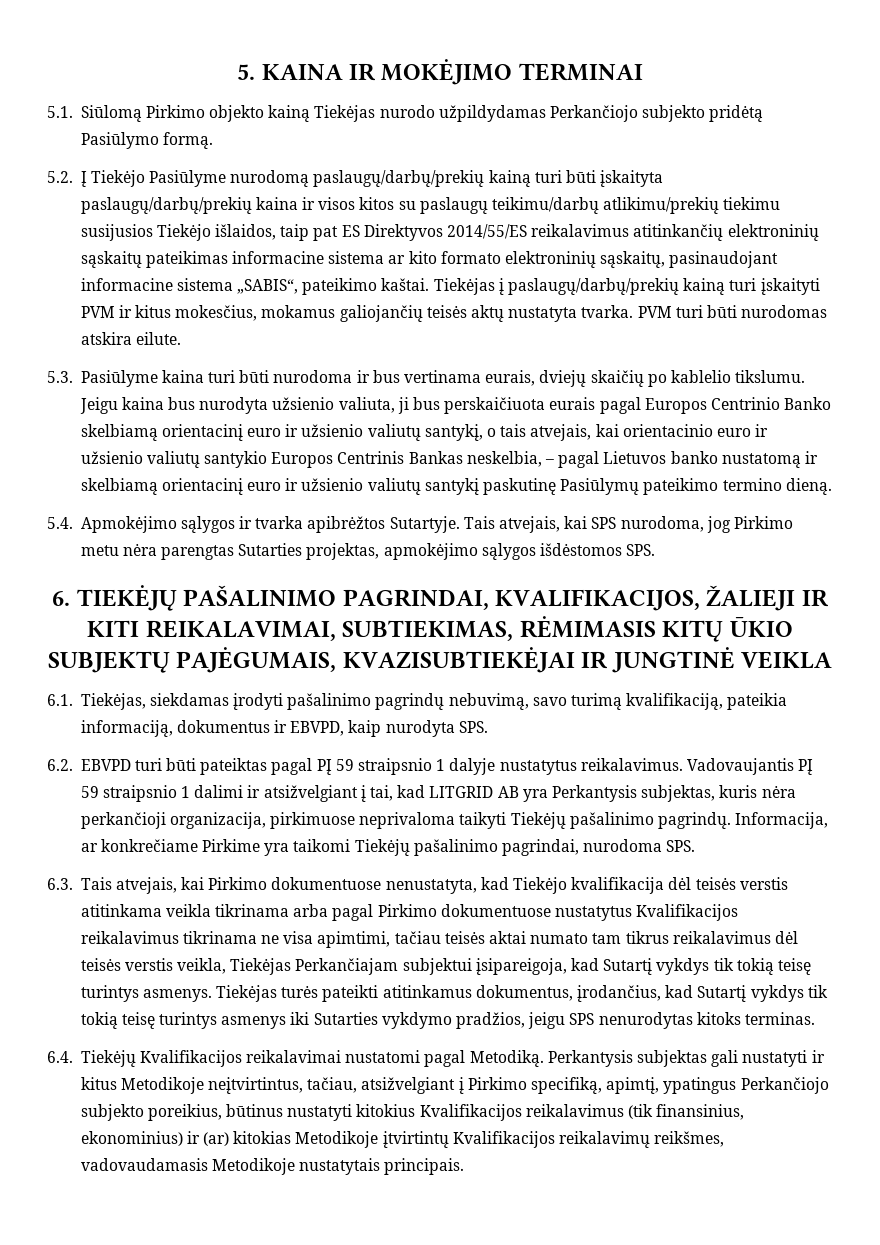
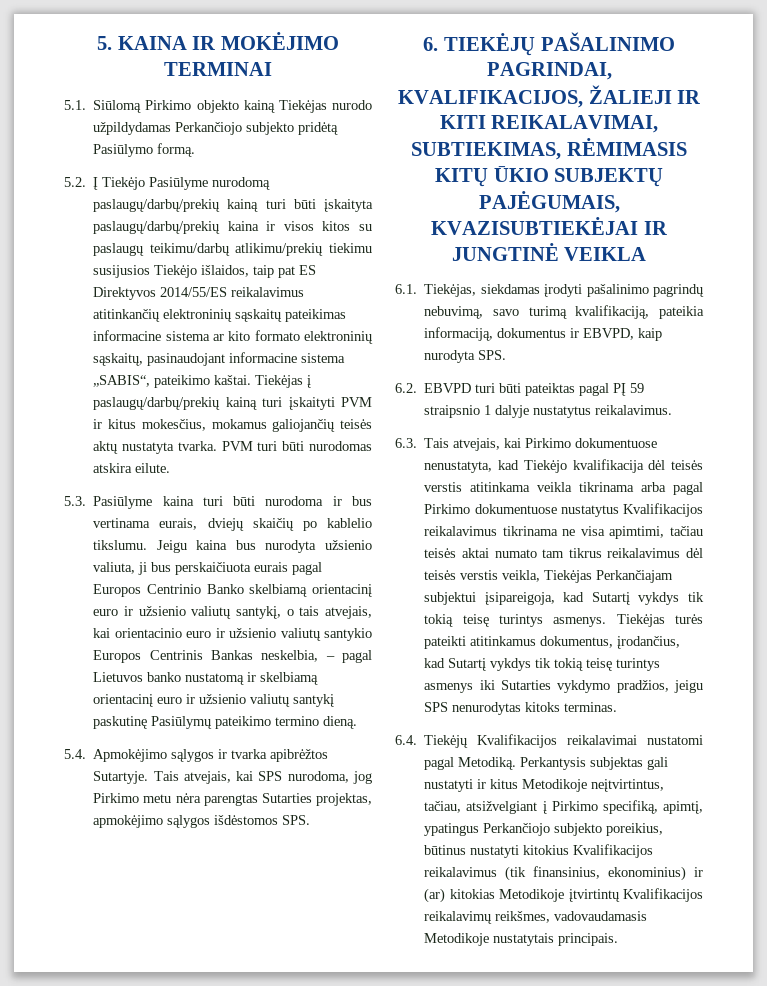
[686,758,814,775] [80,785,796,802] [80,812,829,829] [80,839,696,856] Vadovaujantis PĮ 59 straipsnio 1 dalimi ir atsižvelgiant į tai, kad LITGRID AB yra Perkantysis subjektas, kuris nėra perkančioji organizacija, pirkimuose neprivaloma taikyti Tiekėjų pašalinimo pagrindų. Informacija, ar konkrečiame Pirkime yra taikomi Tiekėjų pašalinimo pagrindai, nurodoma SPS. -> (673, 410) none

